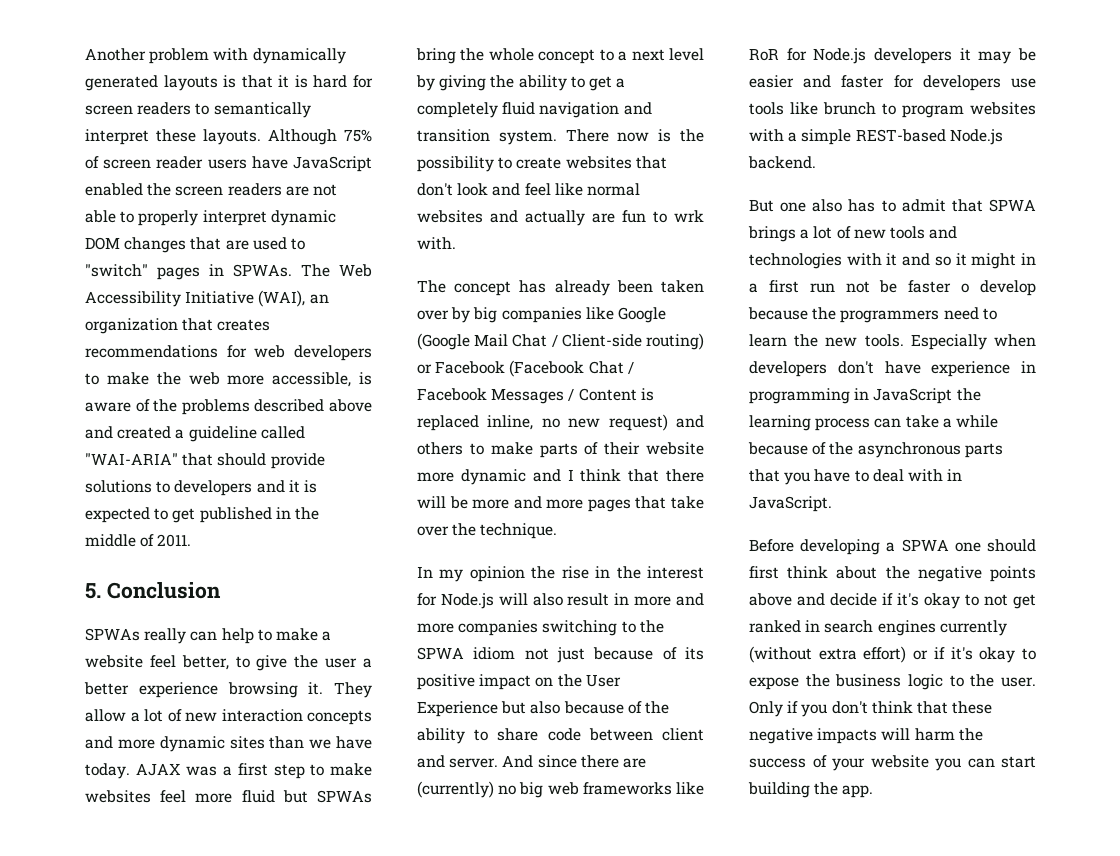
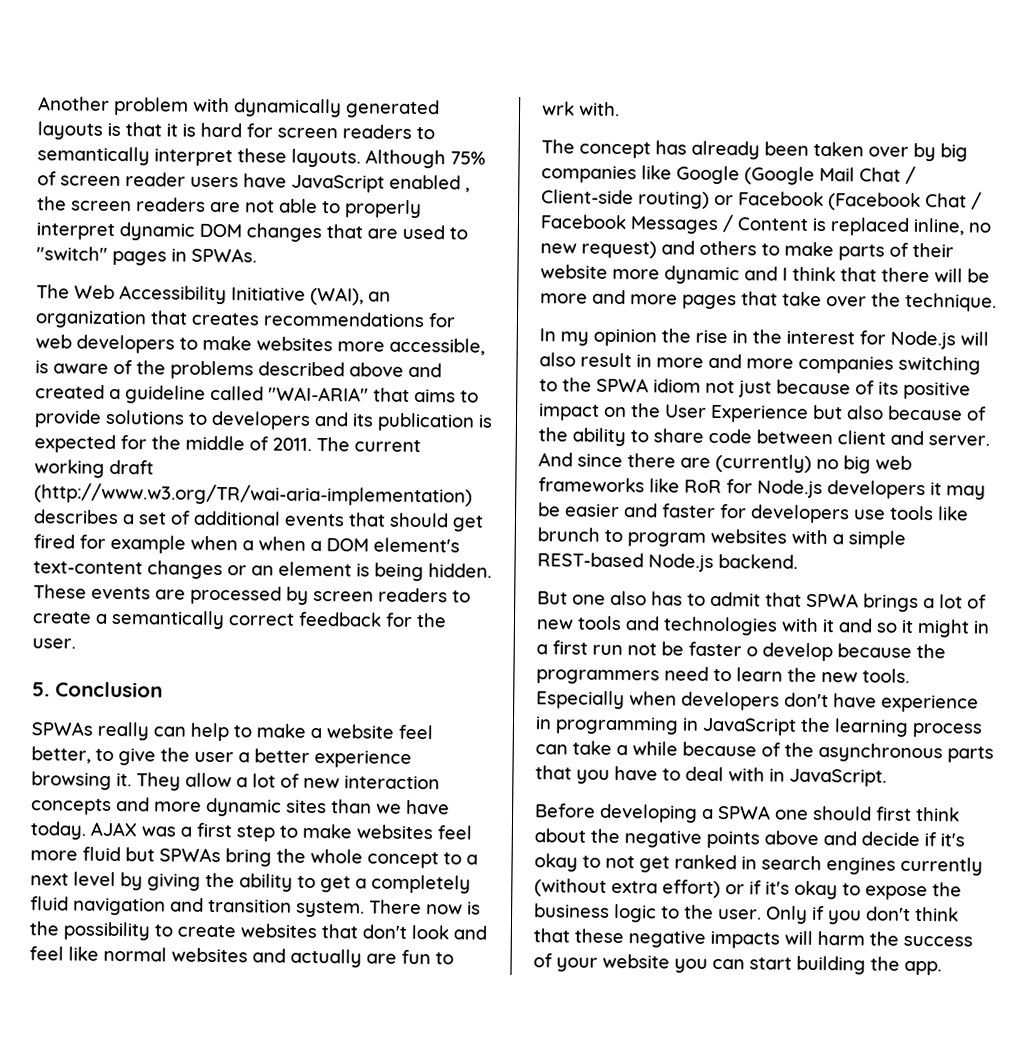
(143, 189) none -> [465,187,470,193] ,
(292, 270) none -> (257, 255) //
[156,372,220,385] the web -> [256,336,333,352] websites
[217,453,267,466] should -> [414,388,479,403] aims to
[288,480,317,493] [85,507,319,523] [85,534,192,547] it is expected to get published in the middle of 2011. -> [352,412,493,432] [34,434,421,454] [34,459,154,478] [34,482,473,507] [33,509,484,532] [33,534,460,554] [33,560,492,582] [33,584,471,605] [32,609,447,630] [32,638,76,649] its publication is expected for the middle of 2011. The current working draft (http://www.w3.org/TR/wai-aria-implementation) describes a set of additional events that should get fired for example when a when a DOM element's text-content changes or an element is being hidden. These events are processed by screen readers to create a semantically correct feedback for the user.

